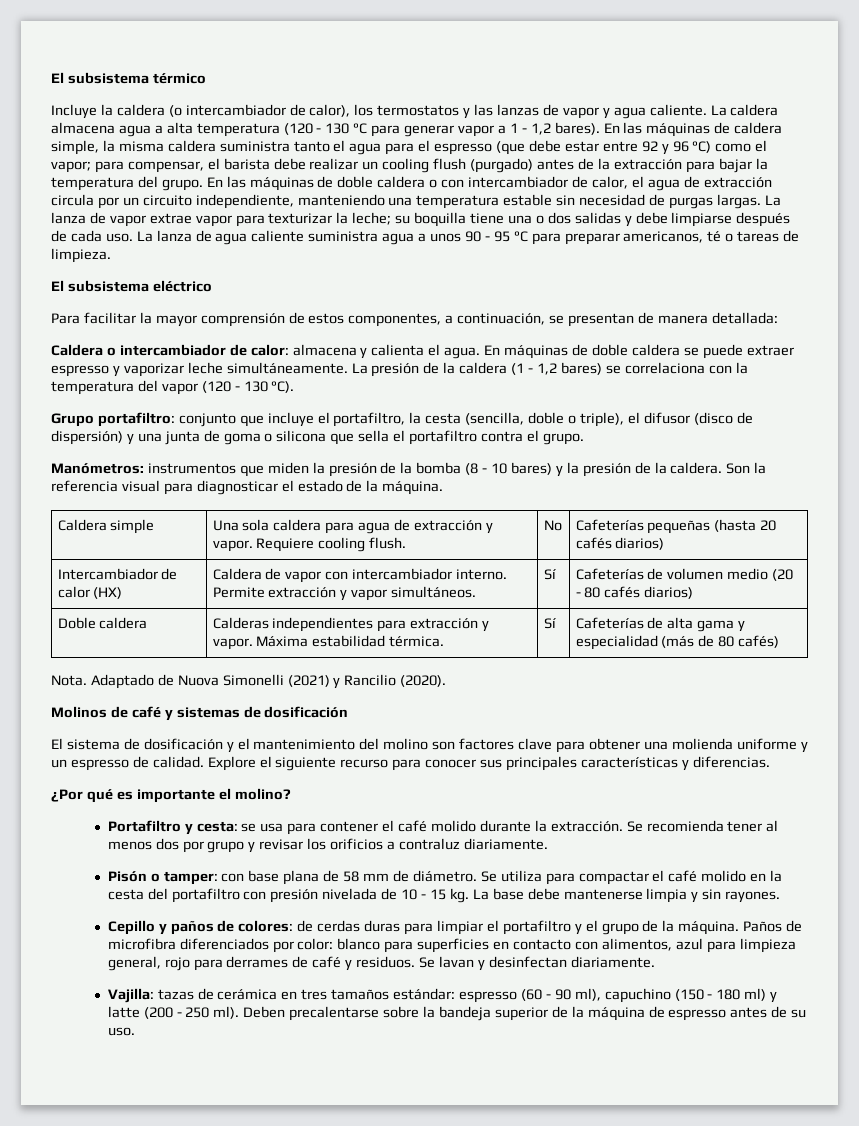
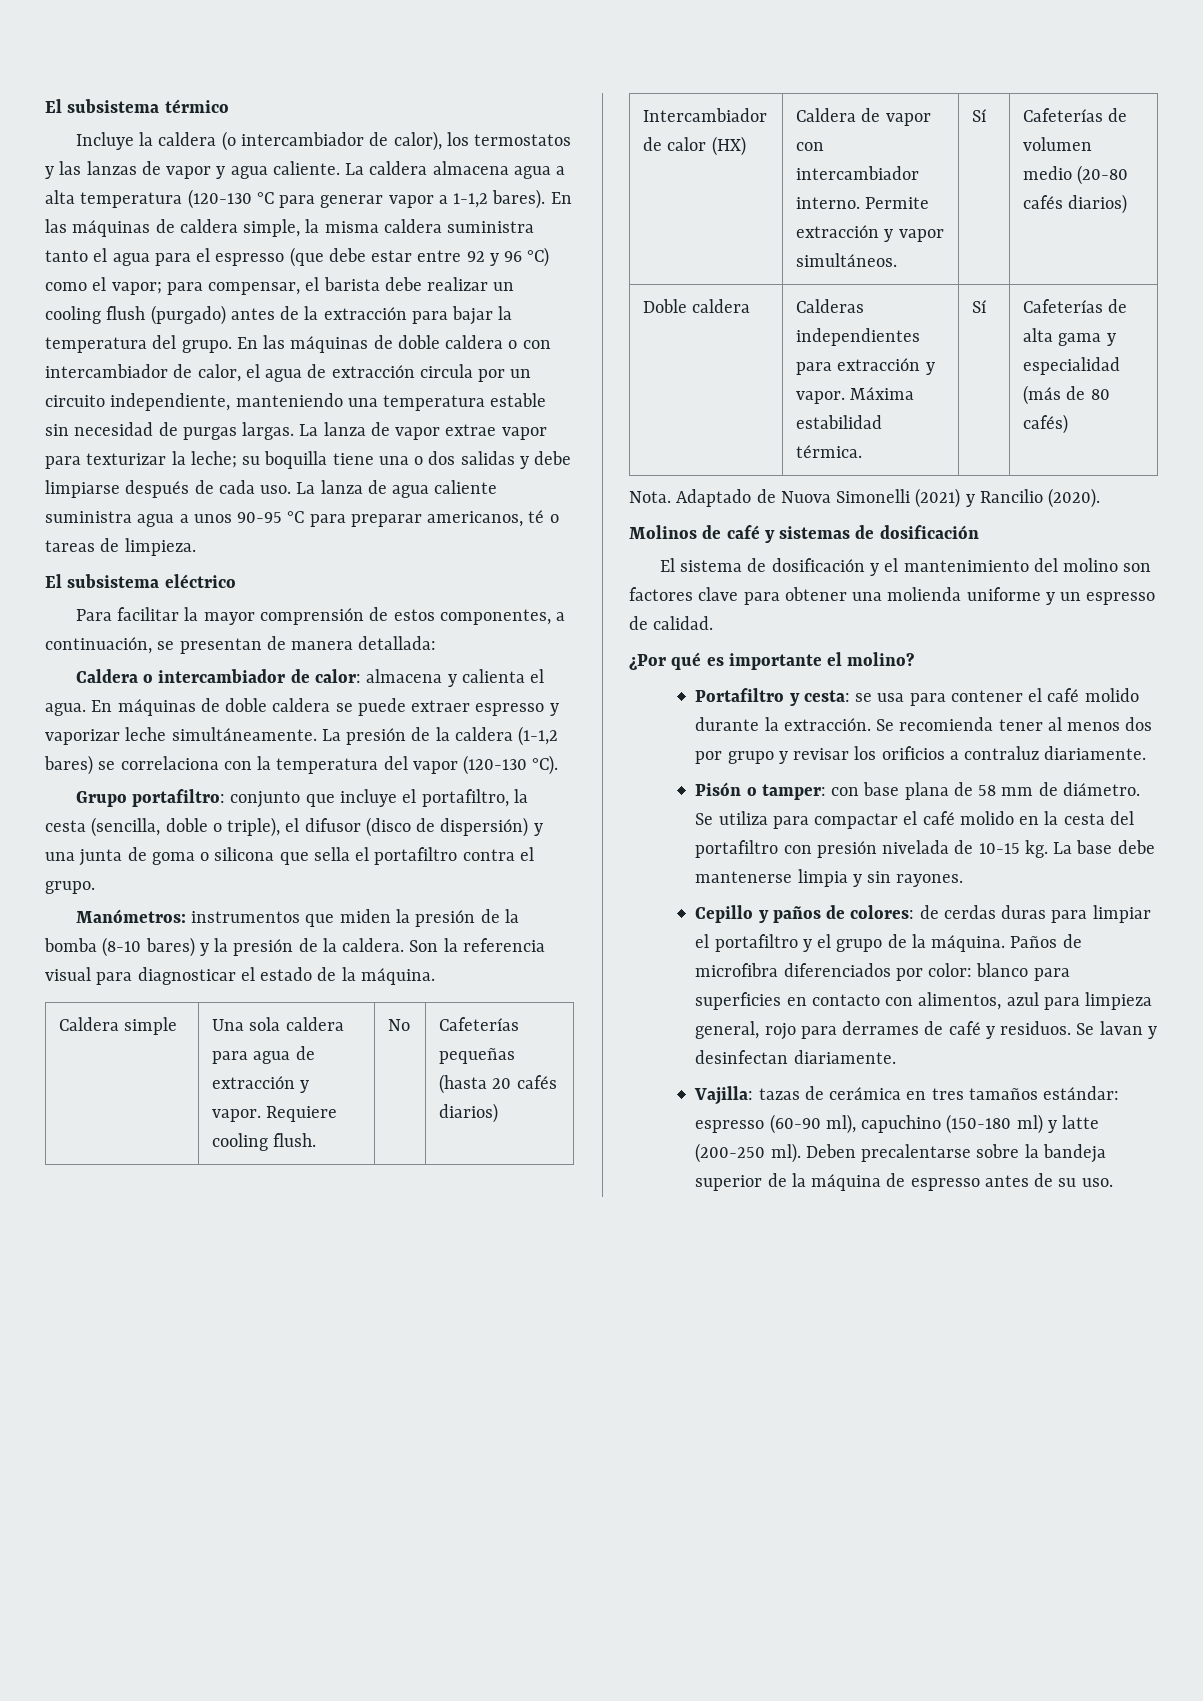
[283,123,350,135] (120 - 130 -> [187,189,252,209] (120-130
[509,123,551,135] 1 - 1,2 -> [453,193,489,208] 1-1,2
[464,231,510,242] 90 - 95 -> [237,512,283,523] 90-95
[511,363,557,375] (1 - 1,2 -> [518,726,559,746] (1-1,2
[201,381,268,393] (120 - 130 -> [463,755,528,775] (120-130
[465,463,508,475] (8 - 10 -> [102,937,142,957] (8-10
[772,569,794,581] [575,587,601,598] (20 - 80 -> [1077,165,1129,185] (20-80
[207,756,770,771] Explore el siguiente recurso para conocer sus principales características y diferencias. -> (714, 623) none
[401,889,446,900] 10 - 15 -> [978,843,1020,854] 10-15
[520,988,778,1003] [107,1006,210,1019] (60 - 90 ml), capuchino (150 - 180 ml) y latte (200 - 250 -> [769,1114,1100,1134] [695,1143,766,1163] (60-90 ml), capuchino (150-180 ml) y latte (200-250

